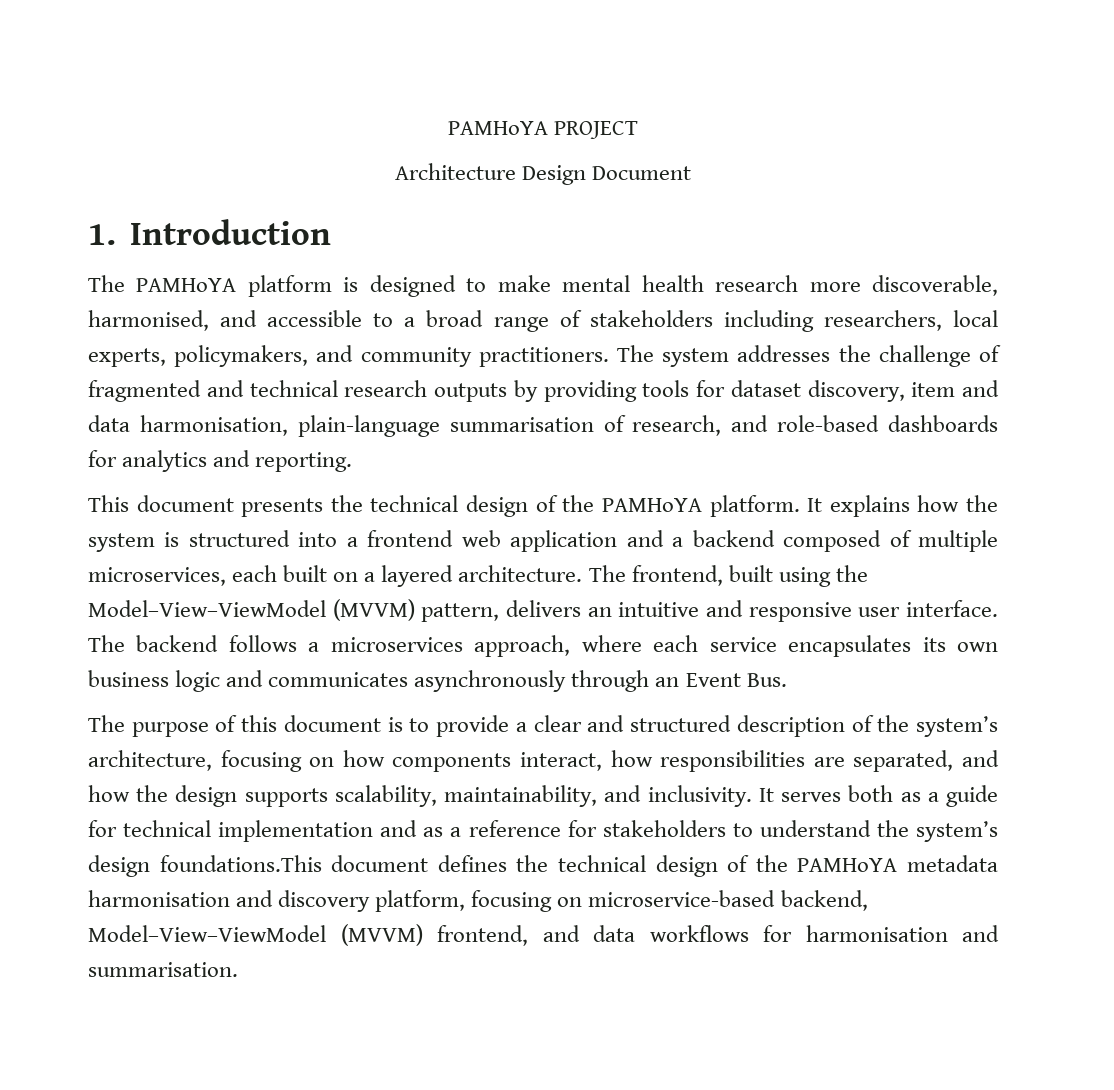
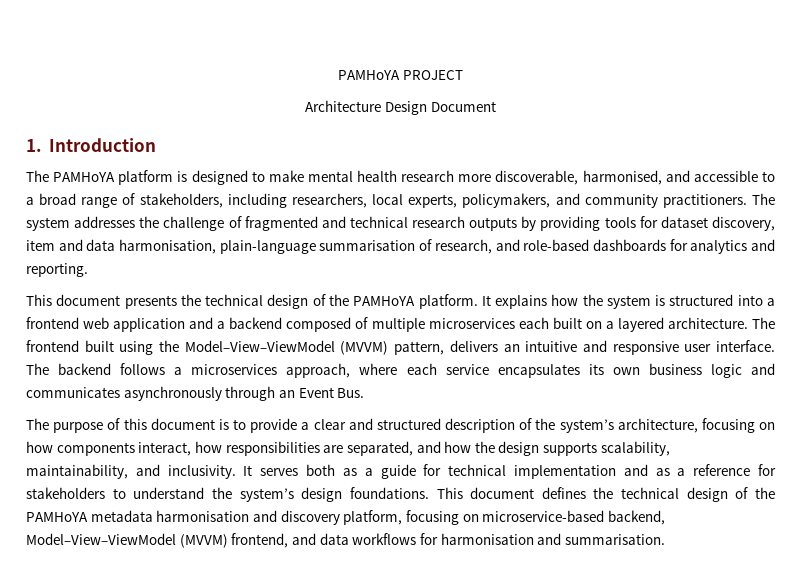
[589,310,713,327] stakeholders -> [139,193,223,208] stakeholders,
[88,567,226,586] microservices, -> [428,318,515,329] microservices
[631,565,723,586] frontend, -> [26,340,79,352] frontend
[159,855,322,872] foundations.This -> [349,487,463,499] foundations. This

